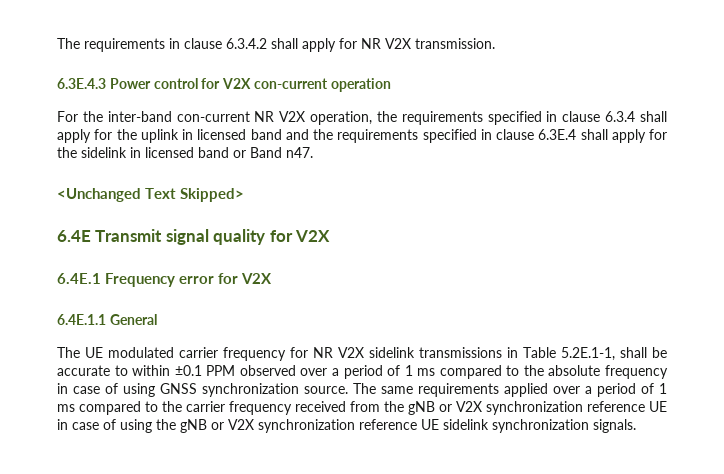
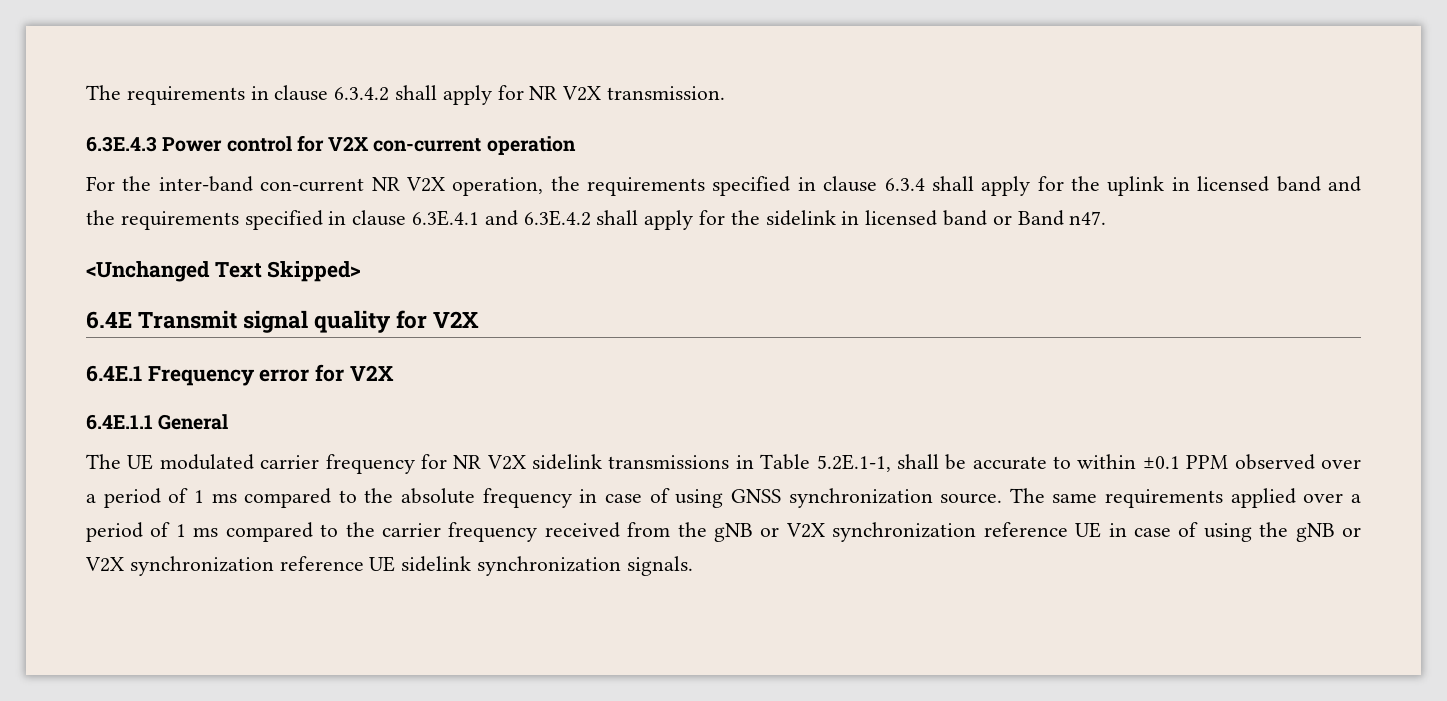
[538,129,577,140] 6.3E.4 -> [412,210,591,226] 6.3E.4.1 and 6.3E.4.2

